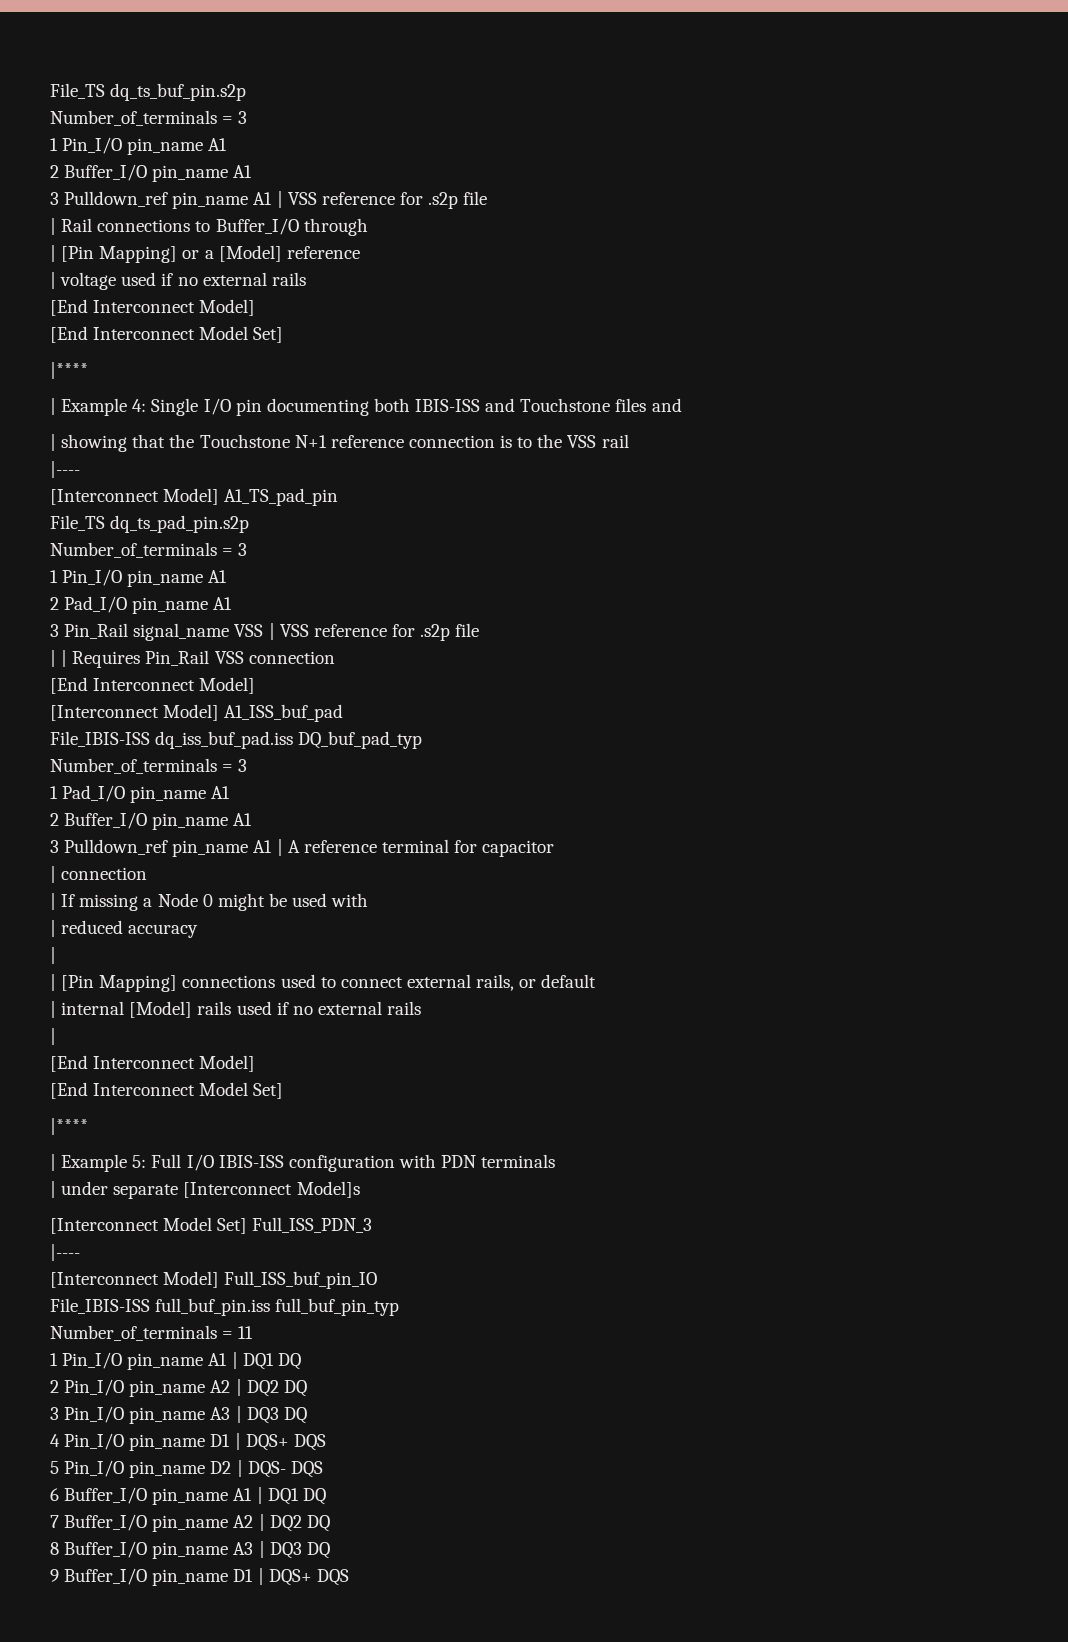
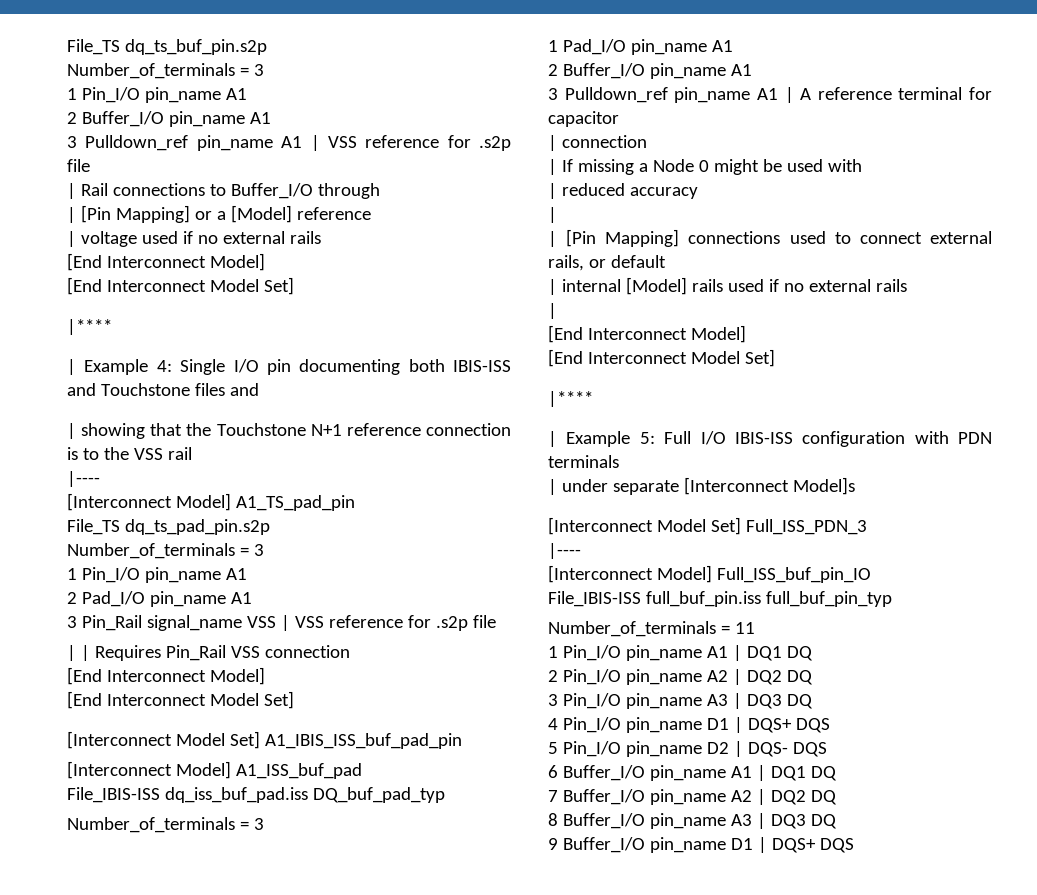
(256, 685) none -> [67,691,294,709] [67,731,462,749] // [End Interconnect Model Set] // [Interconnect Model Set] A1_IBIS_ISS_buf_pad_pin

